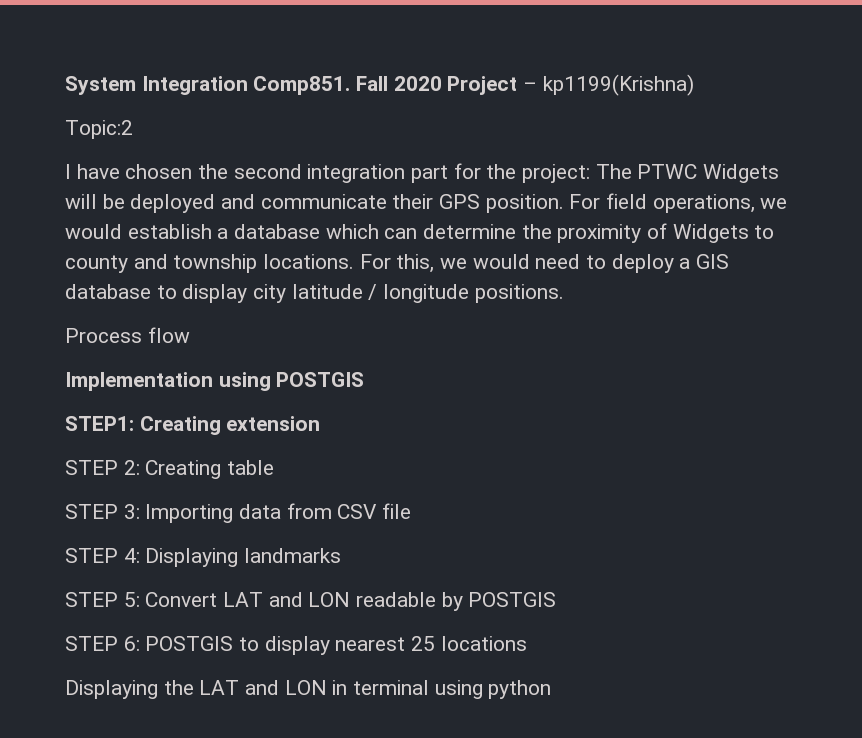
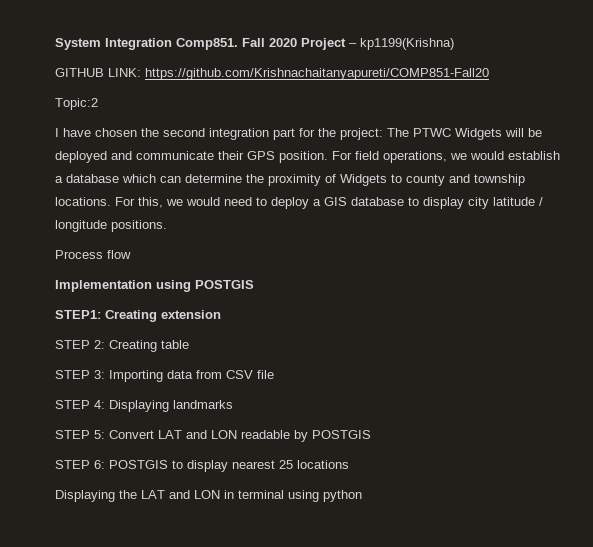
(694, 85) none -> [55,68,489,80] // GITHUB LINK: https://github.com/Krishnachaitanyapureti/COMP851-Fall20

